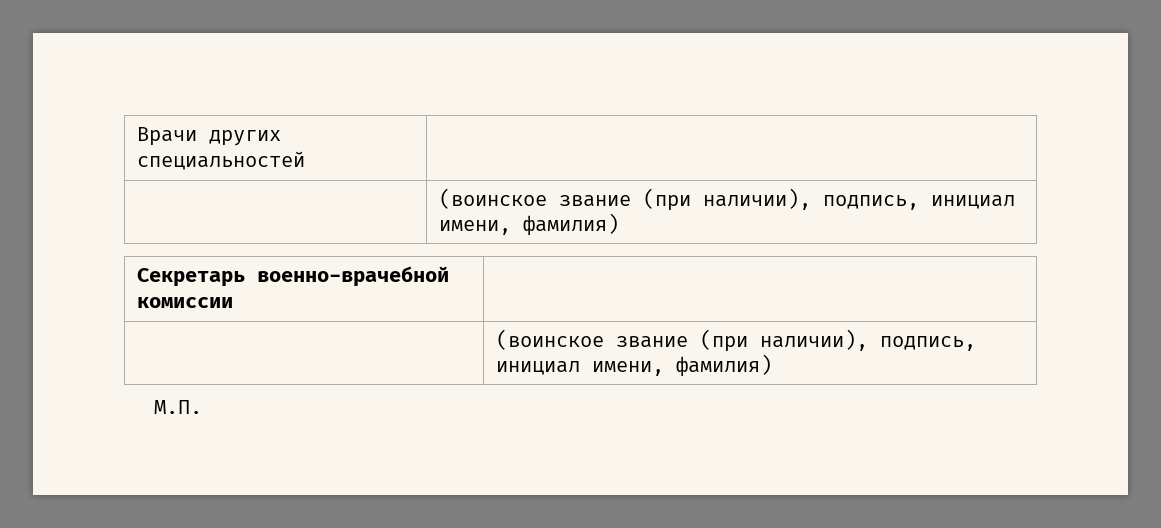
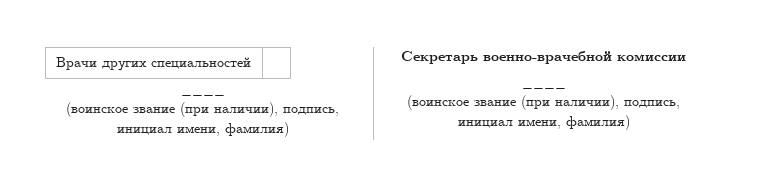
[438,188,1015,211] [438,213,619,236] [136,266,449,287] [136,297,233,308] [495,329,976,352] [495,354,772,377] [154,400,203,414] // | (воинское звание (при наличии), подпись, инициал имени, фамилия) // Секретарь военно-врачебной комиссии | // | (воинское звание (при наличии), подпись, инициал имени, фамилия) // М.П. -> [180,93,225,96] [66,102,339,117] [116,122,289,137] [401,51,686,64] [521,86,566,89] [407,95,680,110] [457,115,630,130] // ____ // (воинское звание (при наличии), подпись, инициал имени, фамилия) // Секретарь военно-врачебной комиссии // ____ // (воинское звание (при наличии), подпись, инициал имени, фамилия)

